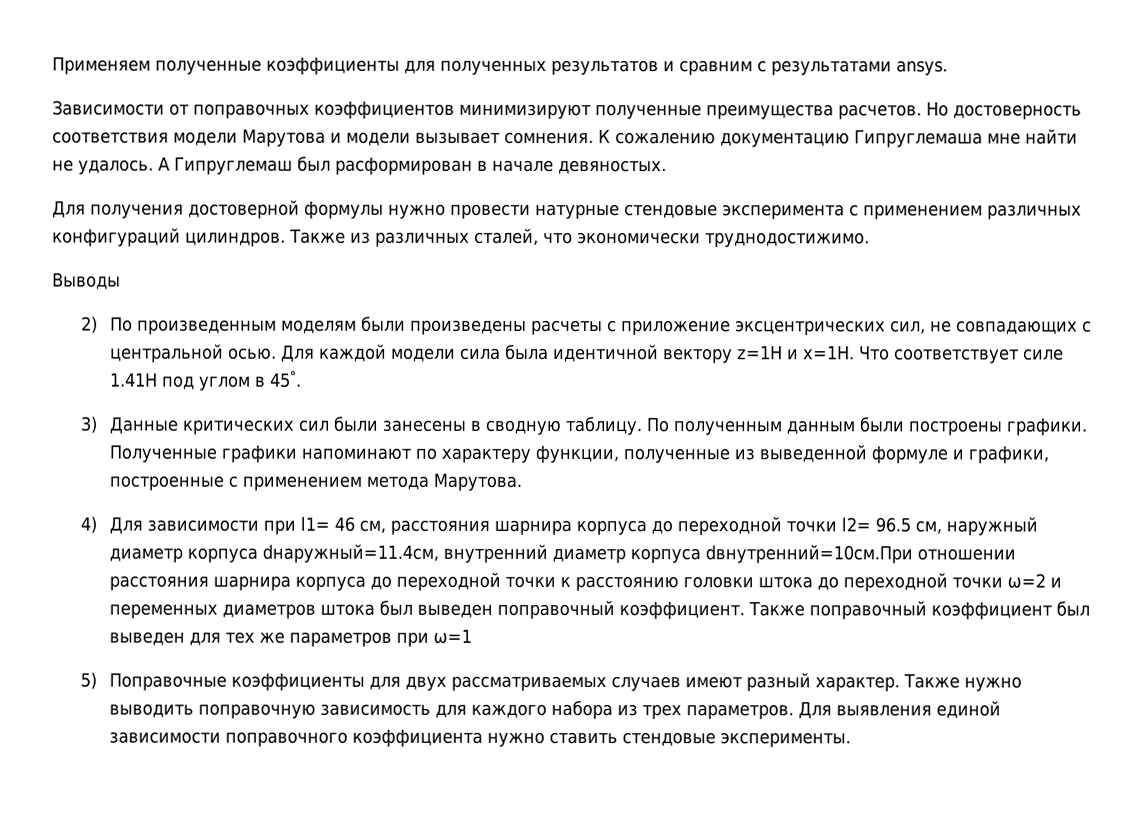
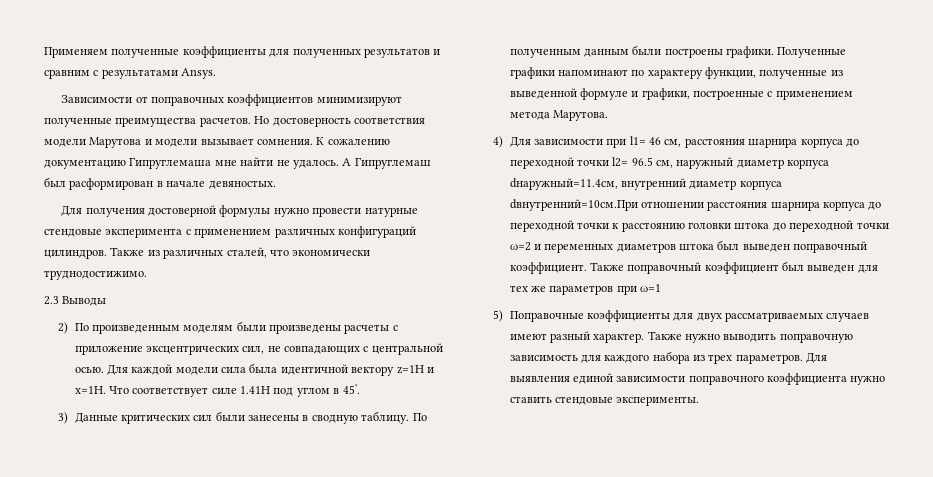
[896,60,948,76] ansys. -> [181,68,217,79] Ansys.
(870, 240) none -> [44,296,59,305] 2.3

